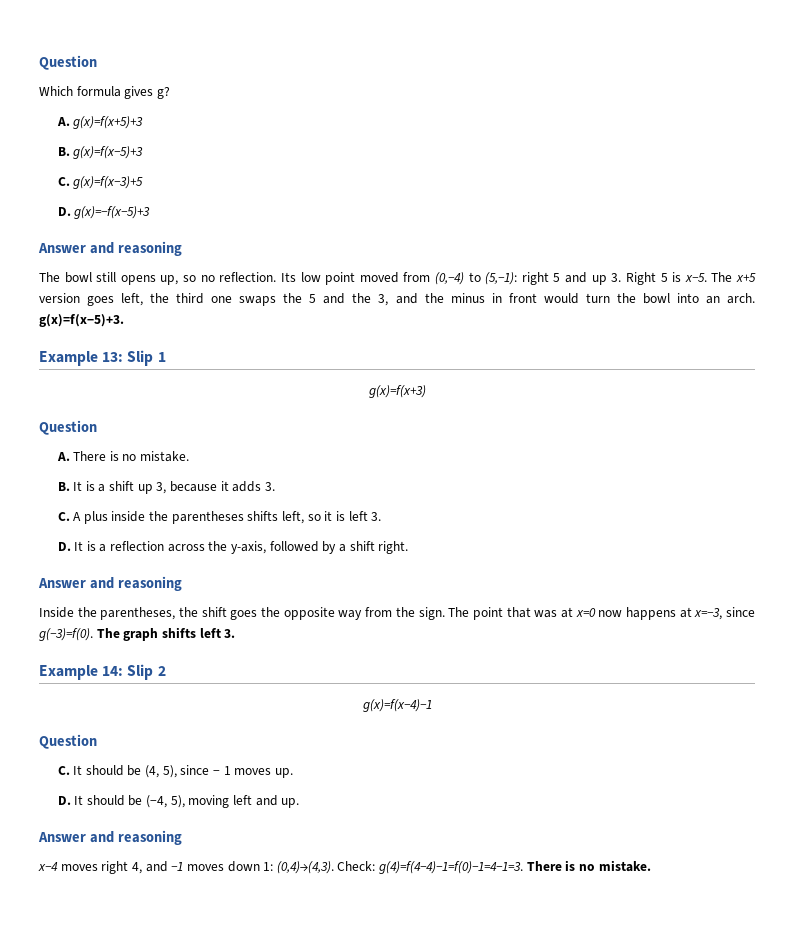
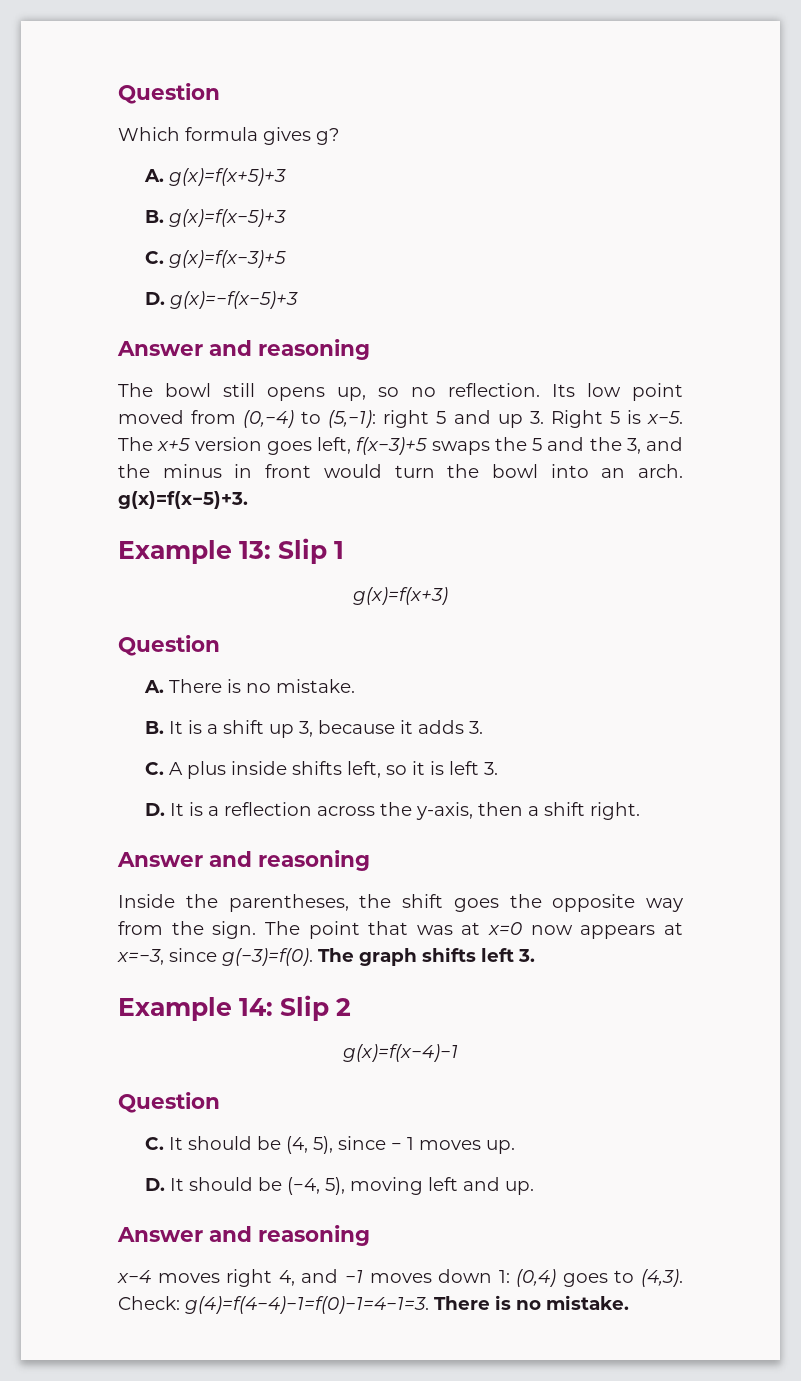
[150,293,233,304] the third one -> [356,437,428,455] f(x−3)+5
[149,511,244,524] the parentheses -> (287, 768) none
[269,541,337,554] followed by -> [477,802,523,816] then
[625,607,676,620] happens -> [580,925,656,939] appears
[276,861,334,874] (0,4)→(4,3). -> [516,1269,683,1287] (0,4) goes to (4,3).

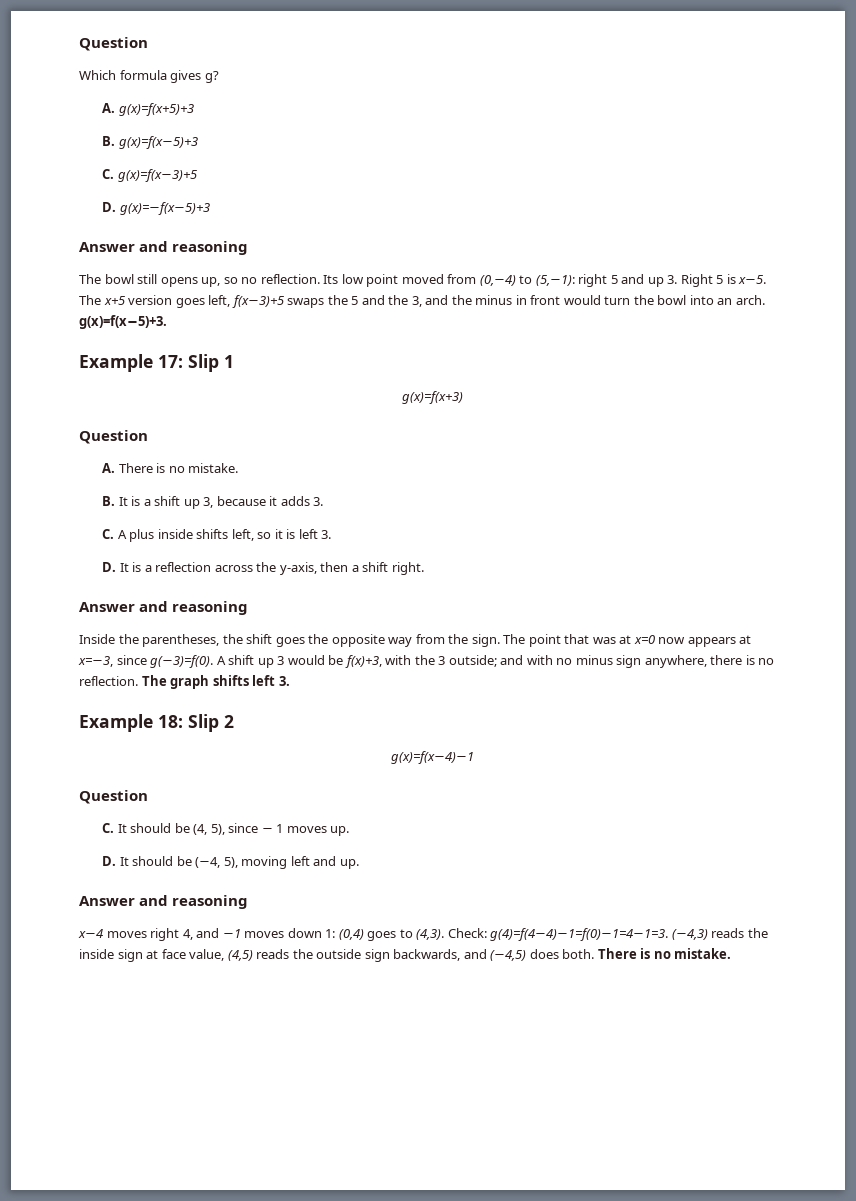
[239,541,271,559] 13: -> [158,355,183,368] 17:
(313, 957) none -> [216,655,775,668] [79,676,138,686] A shift up 3 would be f(x)+3, with the 3 outside; and with no minus sign anywhere, there is no reflection.
[239,998,273,1016] 14: -> [158,715,183,728] 18:
(429, 1305) none -> [671,928,768,940] [79,949,595,962] (−4,3) reads the inside sign at face value, (4,5) reads the outside sign backwards, and (−4,5) does both.

